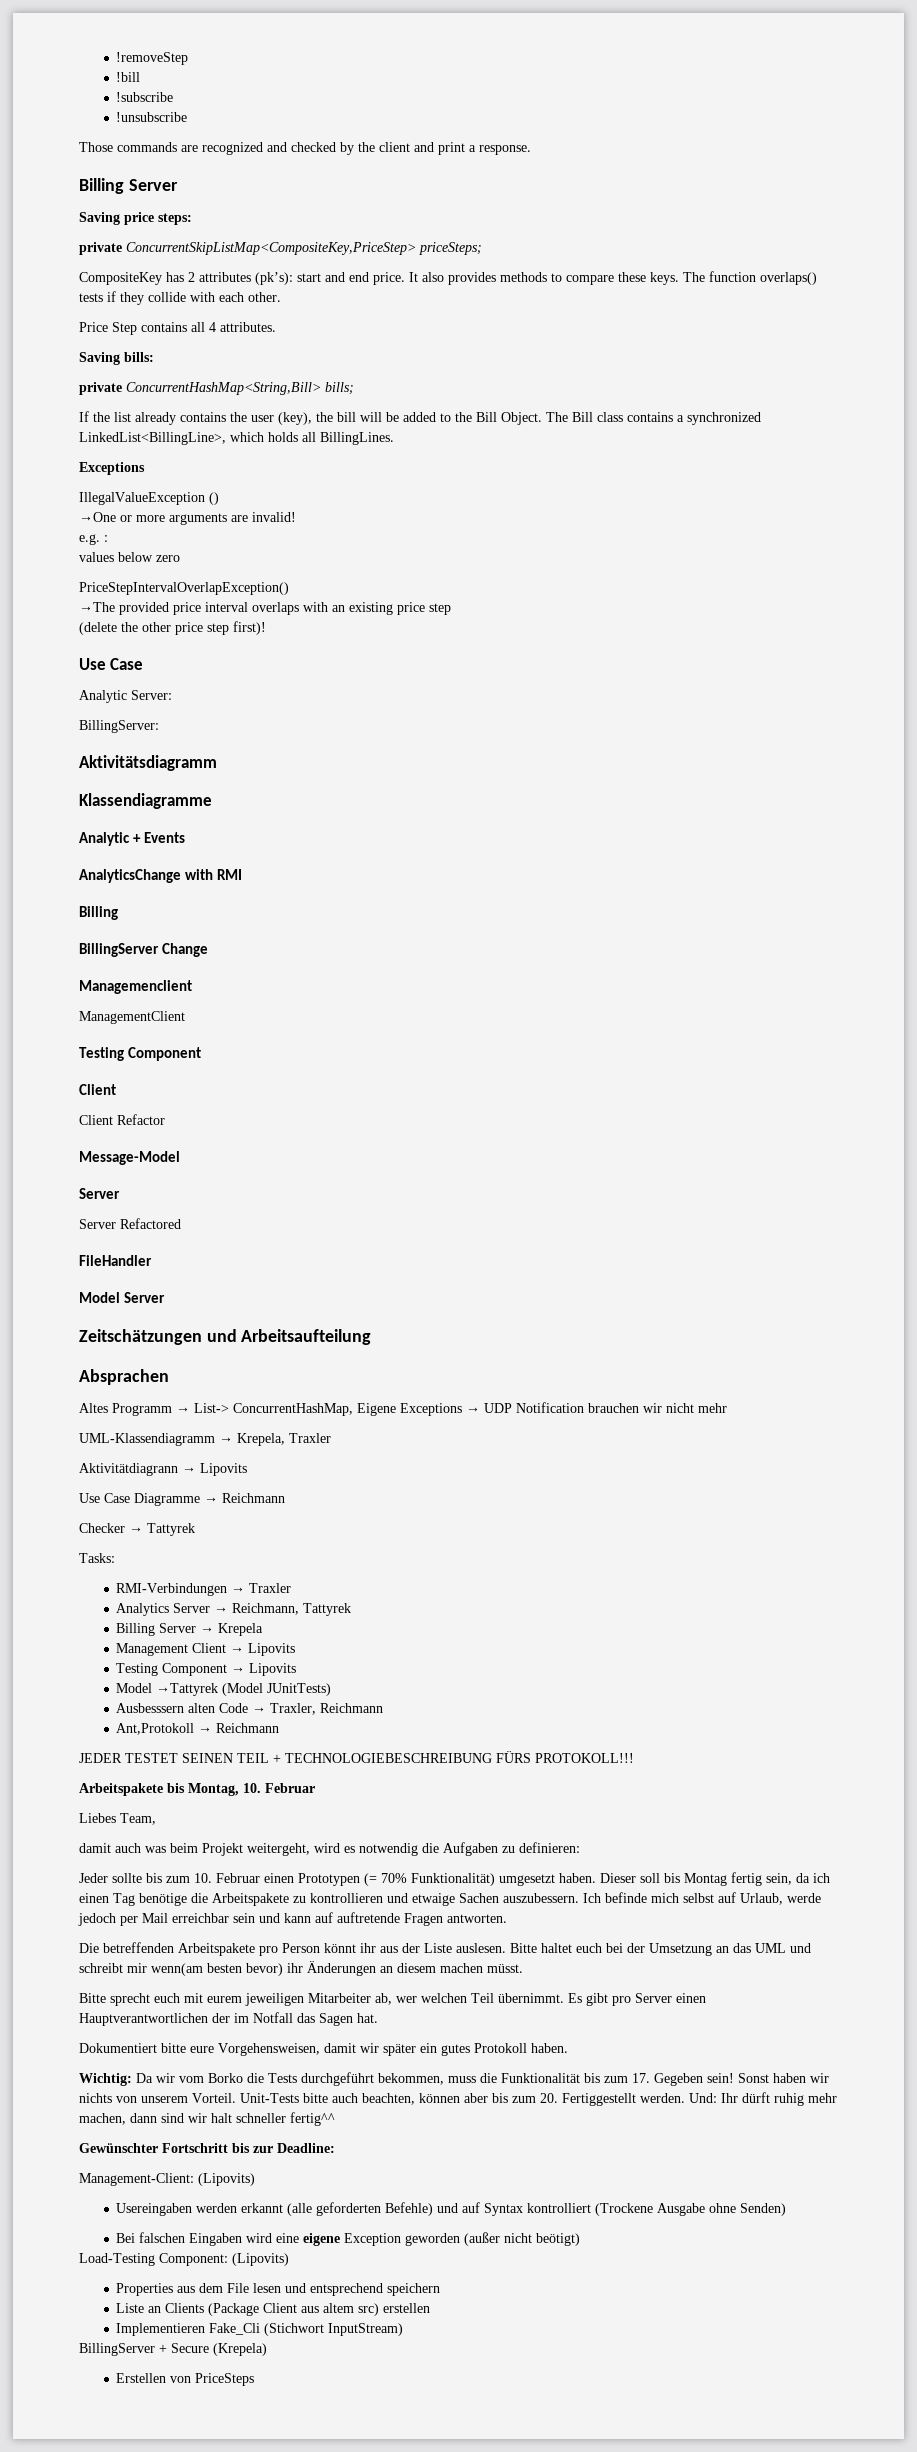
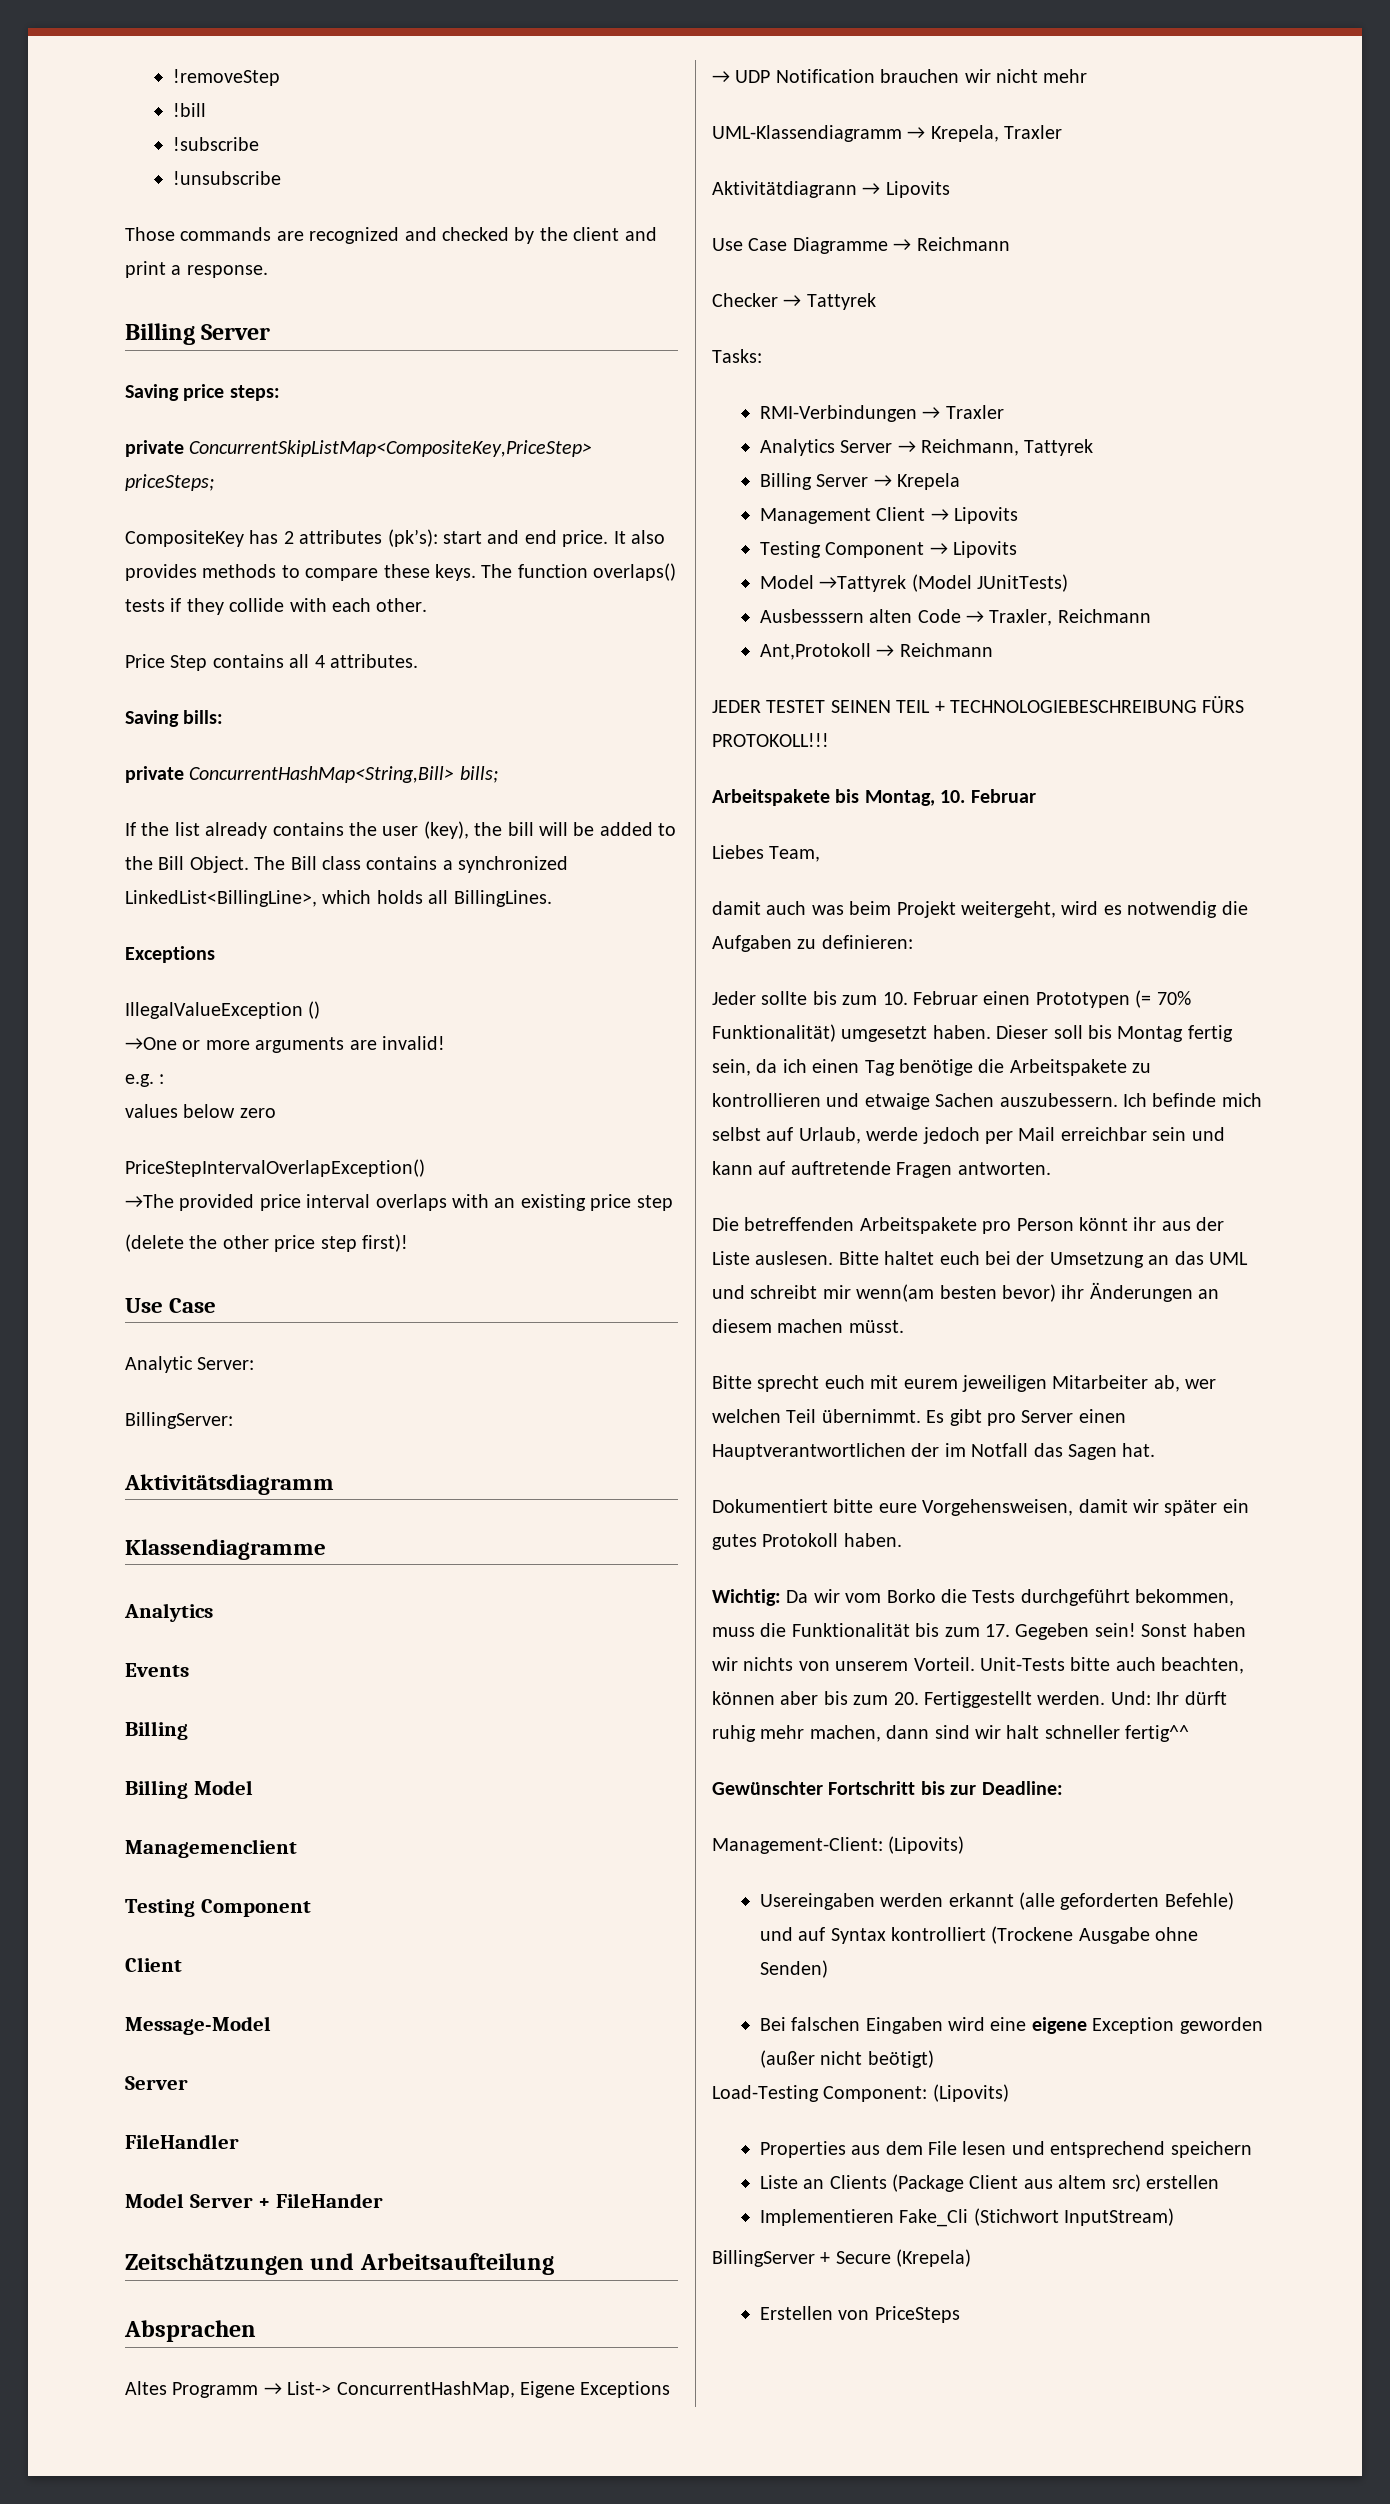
[79,832,142,846] Analytic + -> [124,1603,213,1622] Analytics //
[79,869,243,883] // AnalyticsChange with RMI -> (189, 1670) none
[79,943,209,957] BillingServer Change -> [125,1780,253,1799] Billing Model
[79,1011,185,1024] // ManagementClient -> (297, 1848) none
[79,1114,165,1125] // Client Refactor -> (182, 1964) none
[79,1218,181,1229] // Server Refactored -> (188, 2083) none
(166, 1297) none -> [258,2193,383,2208] + FileHander

